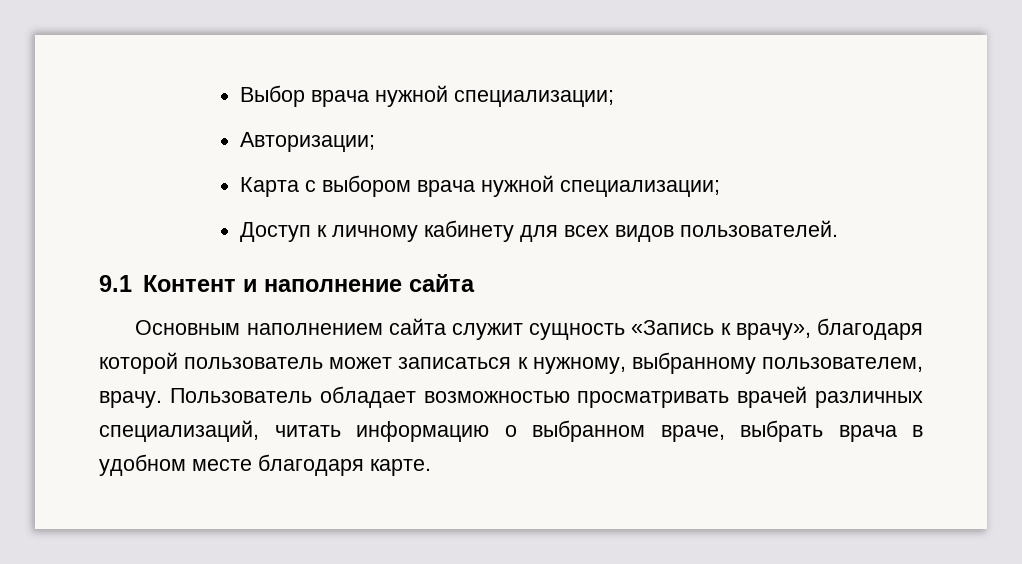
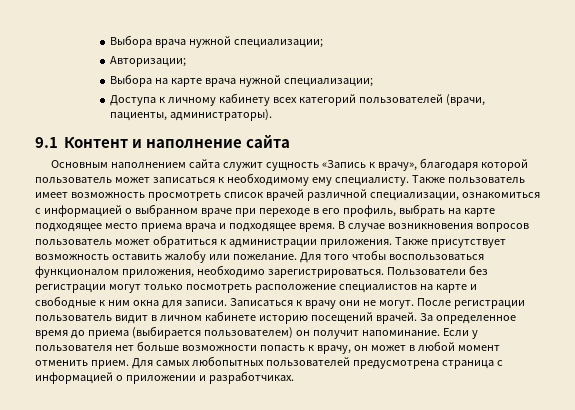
[240,85,306,107] Выбор -> [109,35,152,48] Выбора
[240,175,721,197] [240,222,312,242] Карта с выбором врача нужной специализации; // Доступ -> [109,74,373,87] [109,95,156,106] Выбора на карте врача нужной специализации; // Доступа
[520,220,839,242] для всех видов пользователей. -> [272,94,485,106] [109,109,272,121] всех категорий пользователей (врачи, пациенты, администраторы).
[532,352,923,374] [99,386,923,408] [99,420,923,442] [99,454,431,476] нужному, выбранному пользователем, врачу. Пользователь обладает возможностью просматривать врачей различных специализаций, читать информацию о выбранном враче, выбрать врача в удобном месте благодаря карте. -> [226,173,525,186] [35,189,540,201] [35,204,495,217] [35,221,529,232] [35,235,506,248] [35,250,484,263] [35,265,488,278] [35,284,477,293] [35,296,525,309] [35,311,516,324] [35,326,478,339] [35,341,500,354] [35,356,503,369] [35,371,294,384] необходимому ему специалисту. Также пользователь имеет возможность просмотреть список врачей различной специализации, ознакомиться с информацией о выбранном враче при переходе в его профиль, выбрать на карте подходящее место приема врача и подходящее время. В случае возникновения вопросов пользователь может обратиться к администрации приложения. Также присутствует возможность оставить жалобу или пожелание. Для того чтобы воспользоваться функционалом приложения, необходимо зарегистрироваться. Пользователи без регистрации могут только посмотреть расположение специалистов на карте и свободные к ним окна для записи. Записаться к врачу они не могут. После регистрации пользователь видит в личном кабинете историю посещений врачей. За определенное время до приема (выбирается пользователем) он получит напоминание. Если у пользователя нет больше возможности попасть к врачу, он может в любой момент отменить прием. Для самых любопытных пользователей предусмотрена страница с информацией о приложении и разработчиках.

